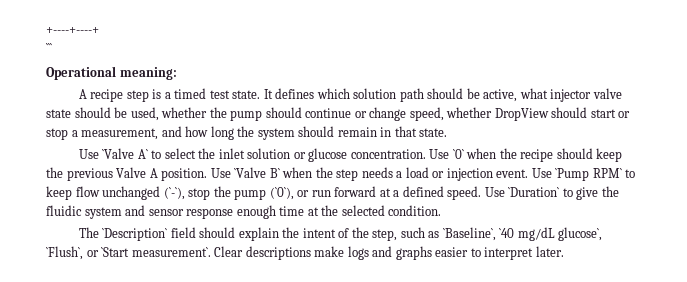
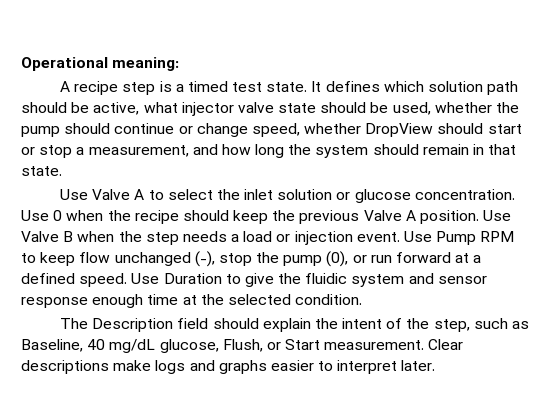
[46,27,99,34] [46,43,52,53] +----+----+ // ``` // -> (21, 64) none
[102,148,148,159] `Valve A` -> [92,189,145,200] Valve A
[452,149,464,159] `0` -> [53,210,63,221] 0
[234,167,280,178] `Valve B` -> [21,231,74,242] Valve B
[555,168,622,181] `Pump RPM` -> [436,231,515,245] Pump RPM
[163,187,185,200] (`-`), -> [194,251,215,267] (-),
[269,187,294,200] (`0`), -> [326,251,349,267] (0),
[508,187,560,197] `Duration` -> [163,273,222,284] Duration
[102,228,168,241] `Description` -> [92,318,174,332] Description
[442,227,603,241] [46,246,211,260] `Baseline`, `40 mg/dL glucose`, `Flush`, or `Start measurement`. -> [21,339,425,353] Baseline, 40 mg/dL glucose, Flush, or Start measurement.

